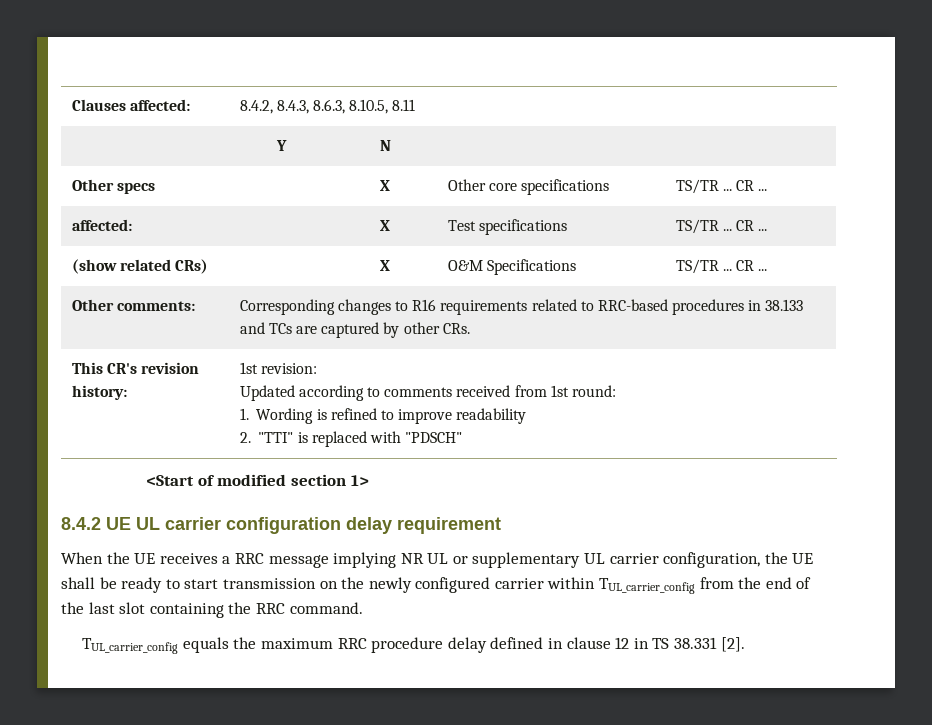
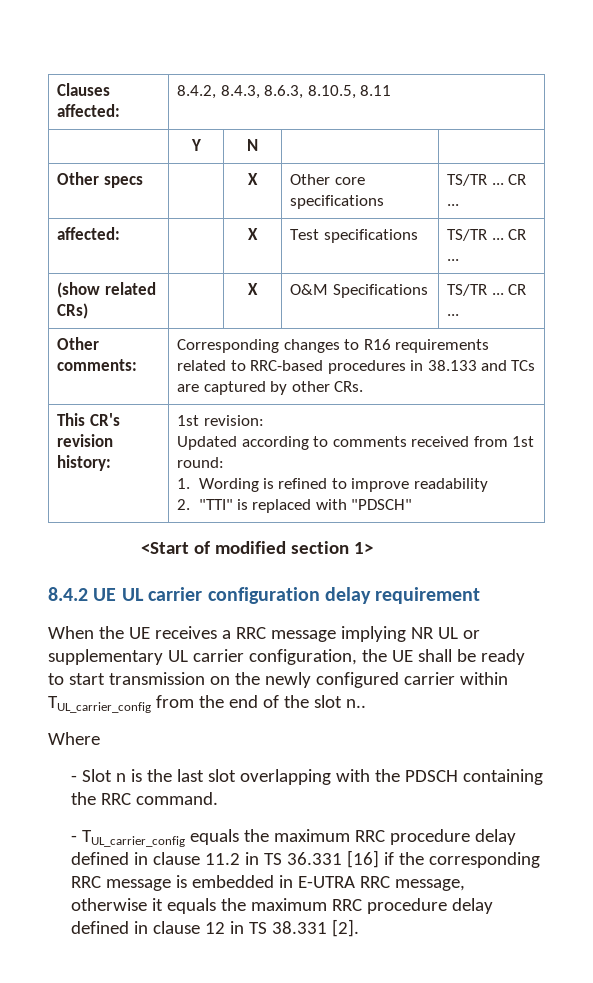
[88,602,146,614] last slot -> [313,695,366,708] [48,732,100,745] [71,769,459,785] slot n.. // Where // - Slot n is the last slot overlapping with the PDSCH
(363, 608) none -> [71,835,78,842] -
(611, 643) none -> [205,850,541,868] [71,875,466,891] [71,898,494,914] [71,921,201,934] 11.2 in TS 36.331 [16] if the corresponding RRC message is embedded in E-UTRA RRC message, otherwise it equals the maximum RRC procedure delay defined in clause

